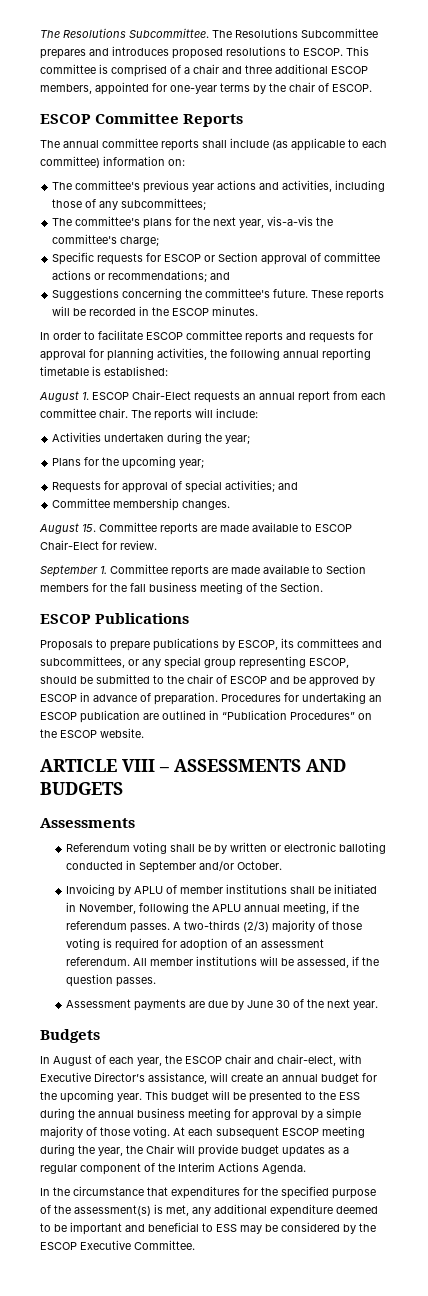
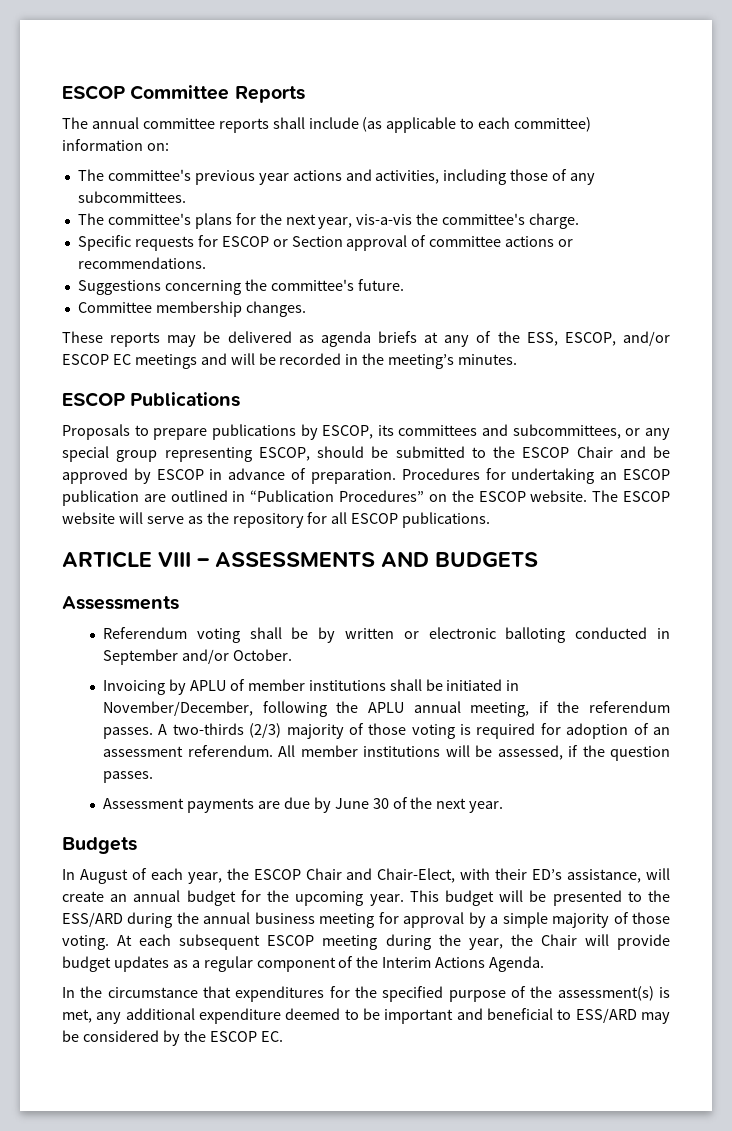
[40,28,378,38] [40,46,369,59] [40,64,368,77] [40,82,372,95] The Resolutions Subcommittee. The Resolutions Subcommittee prepares and introduces proposed resolutions to ESCOP. This committee is comprised of a chair and three additional ESCOP members, appointed for one-year terms by the chair of ESCOP. // -> (62, 92) none
[121,198,207,210] subcommittees; -> [77,191,186,203] subcommittees.
[120,236,160,246] charge; -> [529,213,580,229] charge.
[108,270,231,282] recommendations; and -> [77,257,206,269] recommendations.
[311,289,385,301] These reports -> [77,301,306,317] [62,331,671,347] [62,353,227,369] // Committee membership changes. // These reports may be delivered as agenda briefs at any of the ESS, ESCOP, and/or ESCOP EC meetings and
[172,308,210,316] ESCOP -> [388,354,455,369] meeting’s
[40,330,373,343] [40,348,371,361] [40,366,168,376] [39,390,386,403] [40,408,258,421] [52,432,251,444] [52,456,205,469] [52,480,299,493] [52,498,231,511] [39,522,352,535] [40,540,157,550] [40,564,366,577] [40,582,323,594] // In order to facilitate ESCOP committee reports and requests for approval for planning activities, the following annual reporting timetable is established: // August 1. ESCOP Chair-Elect requests an annual report from each committee chair. The reports will include: // Activities undertaken during the year; // Plans for the upcoming year; // Requests for approval of special activities; and // Committee membership changes. // August 15. Committee reports are made available to ESCOP Chair-Elect for review. // September 1. Committee reports are made available to Section members for the fall business meeting of the Section. -> (518, 359) none
[187,674,267,684] chair of ESCOP -> [522,446,613,458] ESCOP Chair
(144, 733) none -> [592,490,670,502] [62,512,491,528] The ESCOP website will serve as the repository for all ESCOP publications.
[78,904,136,914] November, -> [103,701,254,716] November/December,
[225,1054,362,1066] [40,1072,145,1082] chair and chair-elect, with Executive Director’s -> [305,868,563,883] Chair and Chair-Elect, with their ED’s
[339,1092,360,1100] ESS -> [62,912,123,927] ESS/ARD
[216,1224,237,1232] ESS -> [575,1008,637,1023] ESS/ARD
[80,1240,195,1250] Executive Committee. -> [260,1031,283,1042] EC.

